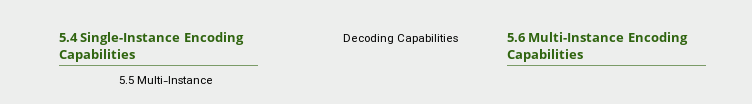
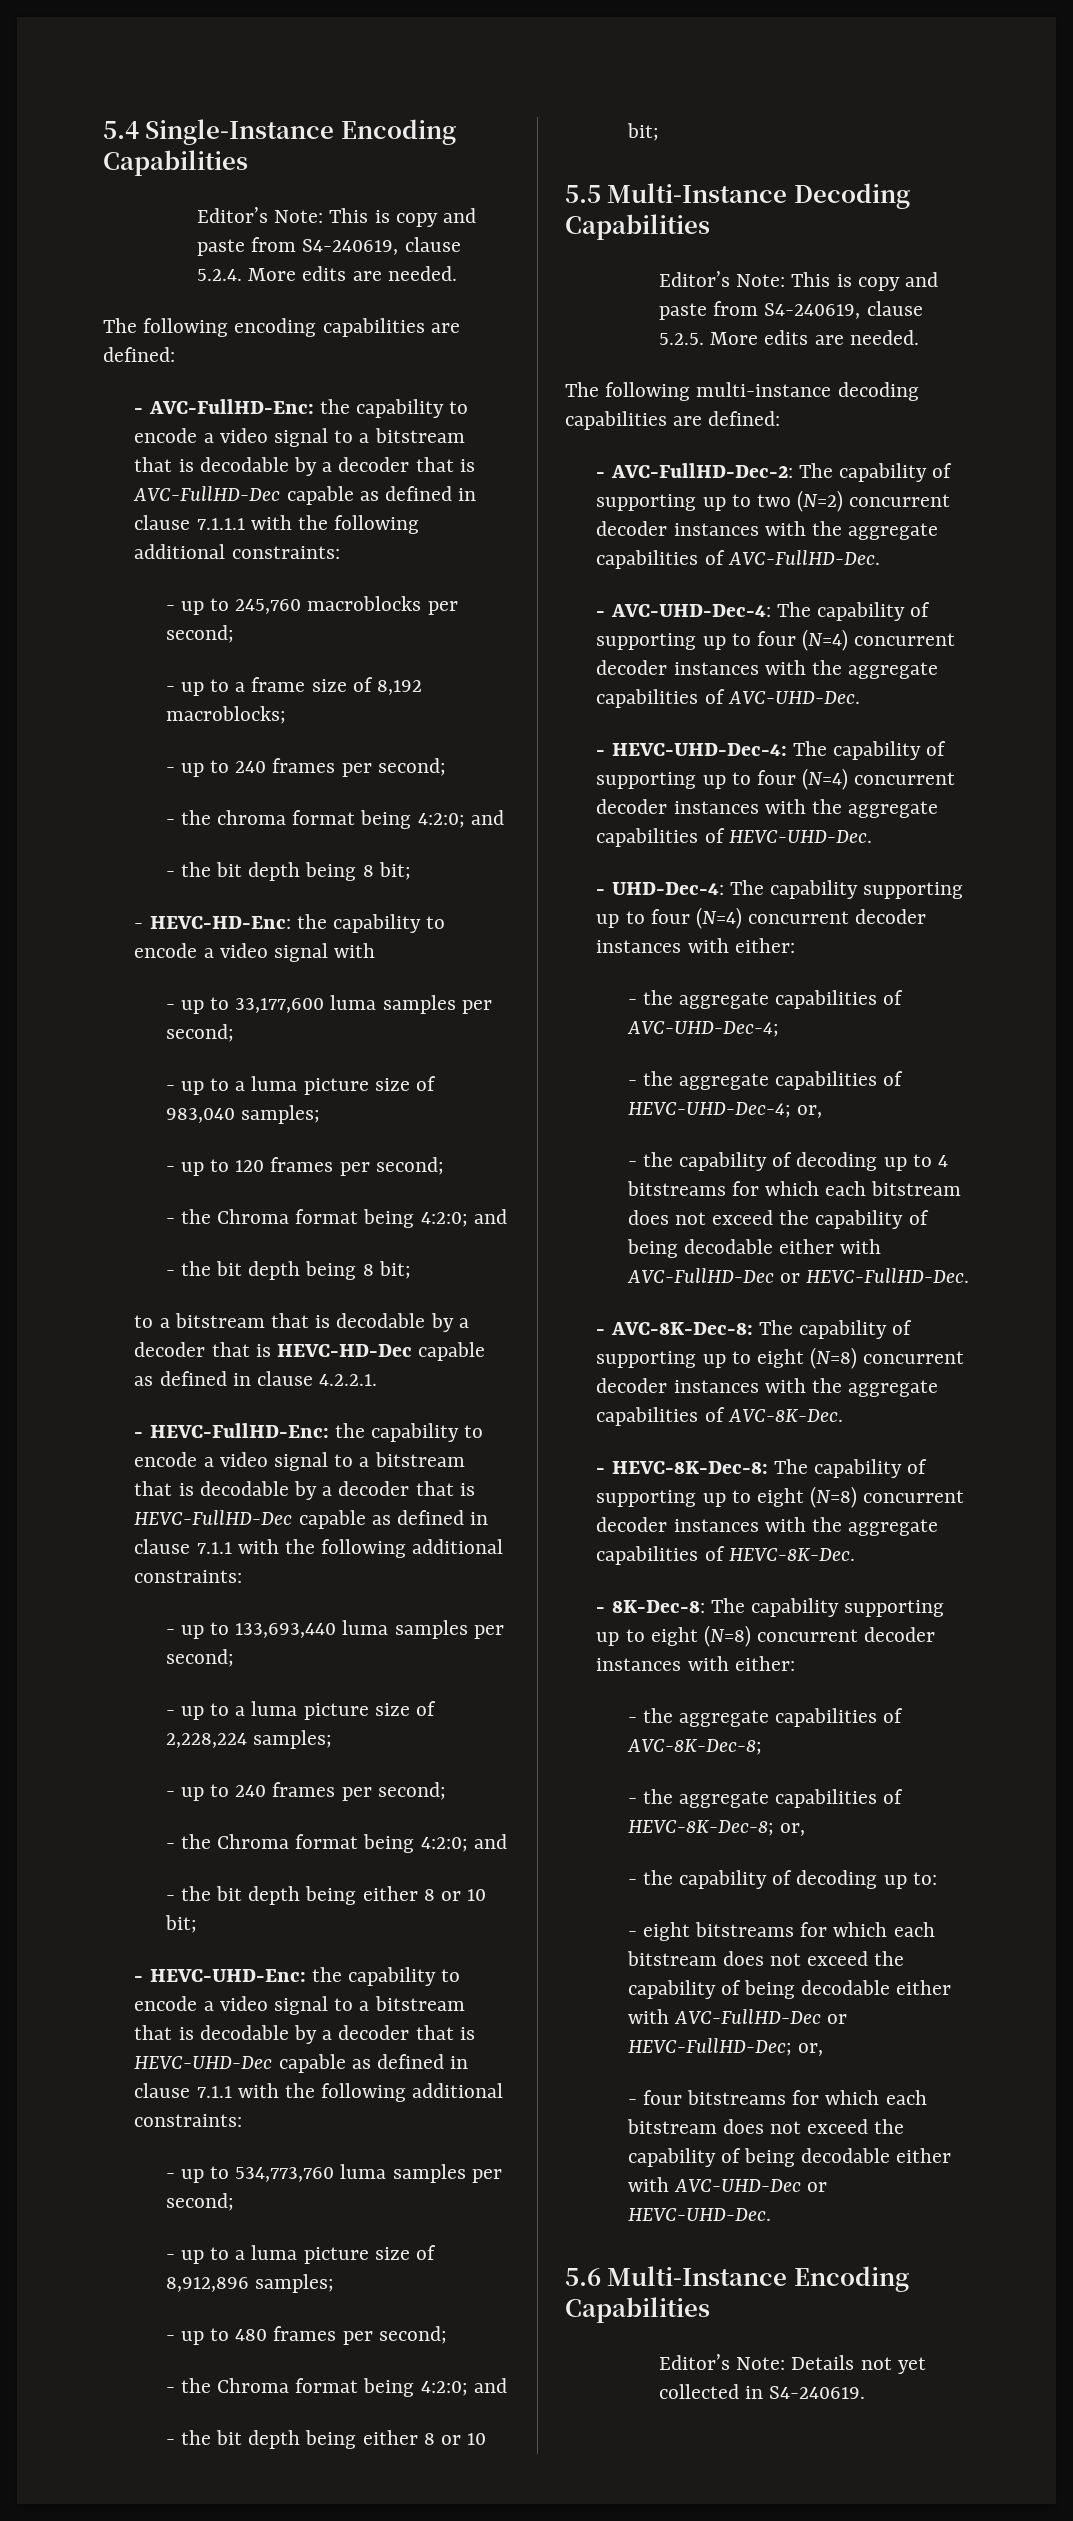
[118,76,213,84] [342,34,458,44] [507,32,688,45] [507,49,583,62] 5.5 Multi-Instance Decoding Capabilities // 5.6 Multi-Instance Encoding Capabilities -> [196,207,476,227] [196,237,461,256] [196,266,457,281] [103,318,460,337] [103,347,175,362] [134,399,469,418] [134,428,465,447] [134,457,475,476] [133,486,477,505] [134,515,420,534] [134,544,340,559] [165,596,458,615] [165,625,234,643] [165,677,423,696] [165,706,286,724] [165,758,446,777] [165,810,504,829] [165,862,411,881] [134,914,446,933] [134,943,376,962] [165,995,492,1014] [165,1024,234,1042] [165,1076,437,1095] [165,1105,320,1124] [165,1157,444,1176] [165,1209,507,1228] [165,1261,411,1280] [134,1313,469,1332] [134,1342,486,1361] [134,1371,378,1386] [134,1423,484,1442] [134,1452,465,1471] [134,1481,475,1500] [134,1510,489,1529] [134,1539,504,1558] [134,1570,243,1583] [165,1620,504,1639] [165,1649,234,1667] [165,1701,437,1720] [165,1730,332,1749] [165,1782,446,1801] [165,1834,507,1853] [165,1886,487,1905] [164,1915,197,1933] [134,1967,461,1986] [134,1996,465,2015] [134,2025,475,2044] [134,2054,469,2073] [134,2083,504,2102] [134,2114,243,2127] [165,2164,502,2183] [165,2193,234,2211] [165,2245,437,2264] [165,2274,334,2293] [165,2326,447,2345] [165,2378,507,2397] [165,2430,487,2449] [626,123,659,141] [565,183,910,209] [565,214,710,240] [658,271,938,291] [658,301,923,320] [658,330,919,345] [565,382,919,401] [565,411,781,430] [596,463,953,482] [596,490,951,512] [596,521,939,540] [596,550,880,569] [596,602,931,621] [596,629,956,651] [596,660,939,679] [596,689,860,708] [596,741,947,760] [596,768,956,790] [596,799,939,818] [596,828,872,847] [596,880,964,899] [596,907,927,929] [596,938,795,953] [627,990,904,1009] [626,1021,779,1037] [627,1071,904,1090] [627,1102,822,1118] [627,1152,949,1171] [626,1181,962,1196] [627,1210,929,1229] [626,1239,882,1258] [626,1268,970,1283] [596,1320,913,1339] [596,1347,965,1369] [596,1378,939,1397] [596,1407,843,1426] [596,1459,928,1478] [596,1486,965,1508] [596,1517,939,1536] [596,1546,855,1565] [596,1598,945,1617] [596,1625,936,1647] [596,1656,795,1671] [627,1708,904,1727] [626,1739,762,1755] [627,1789,904,1808] [627,1820,805,1836] [627,1870,937,1889] [627,1922,935,1941] [626,1951,905,1966] [627,1980,952,1999] [627,2009,848,2024] [627,2038,823,2056] [627,2090,927,2105] [626,2119,905,2134] [627,2148,952,2167] [627,2177,828,2192] [627,2208,771,2221] [565,2266,909,2292] [565,2297,710,2323] [658,2354,926,2374] [658,2384,866,2399] Editor’s Note: This is copy and paste from S4-240619, clause 5.2.4. More edits are needed. // The following encoding capabilities are defined: // - AVC-FullHD-Enc: the capability to encode a video signal to a bitstream that is decodable by a decoder that is AVC-FullHD-Dec capable as defined in clause 7.1.1.1 with the following additional constraints: // - up to 245,760 macroblocks per second; // - up to a frame size of 8,192 macroblocks; // - up to 240 frames per second; // - the chroma format being 4:2:0; and // - the bit depth being 8 bit; // - HEVC-HD-Enc: the capability to encode a video signal with // - up to 33,177,600 luma samples per second; // - up to a luma picture size of 983,040 samples; // - up to 120 frames per second; // - the Chroma format being 4:2:0; and // - the bit depth being 8 bit; // to a bitstream that is decodable by a decoder that is HEVC-HD-Dec capable as defined in clause 4.2.2.1. // - HEVC-FullHD-Enc: the capability to encode a video signal to a bitstream that is decodable by a decoder that is HEVC-FullHD-Dec capable as defined in clause 7.1.1 with the following additional constraints: // - up to 133,693,440 luma samples per second; // - up to a luma picture size of 2,228,224 samples; // - up to 240 frames per second; // - the Chroma format being 4:2:0; and // - the bit depth being either 8 or 10 bit; // - HEVC-UHD-Enc: the capability to encode a video signal to a bitstream that is decodable by a decoder that is HEVC-UHD-Dec capable as defined in clause 7.1.1 with the following additional constraints: // - up to 534,773,760 luma samples per second; // - up to a luma picture size of 8,912,896 samples; // - up to 480 frames per second; // - the Chroma format being 4:2:0; and // - the bit depth being either 8 or 10 bit; // 5.5 Multi-Instance Decoding Capabilities // Editor’s Note: This is copy and paste from S4-240619, clause 5.2.5. More edits are needed. // The following multi-instance decoding capabilities are defined: // - AVC-FullHD-Dec-2: The capability of supporting up to two (N=2) concurrent decoder instances with the aggregate capabilities of AVC-FullHD-Dec. // - AVC-UHD-Dec-4: The capability of supporting up to four (N=4) concurrent decoder instances with the aggregate capabilities of AVC-UHD-Dec. // - HEVC-UHD-Dec-4: The capability of supporting up to four (N=4) concurrent decoder instances with the aggregate capabilities of HEVC-UHD-Dec. // - UHD-Dec-4: The capability supporting up to four (N=4) concurrent decoder instances with either: // - the aggregate capabilities of AVC-UHD-Dec-4; // - the aggregate capabilities of HEVC-UHD-Dec-4; or, // - the capability of decoding up to 4 bitstreams for which each bitstream does not exceed the capability of being decodable either with AVC-FullHD-Dec or HEVC-FullHD-Dec. // - AVC-8K-Dec-8: The capability of supporting up to eight (N=8) concurrent decoder instances with the aggregate capabilities of AVC-8K-Dec. // - HEVC-8K-Dec-8: The capability of supporting up to eight (N=8) concurrent decoder instances with the aggregate capabilities of HEVC-8K-Dec. // - 8K-Dec-8: The capability supporting up to eight (N=8) concurrent decoder instances with either: // - the aggregate capabilities of AVC-8K-Dec-8; // - the aggregate capabilities of HEVC-8K-Dec-8; or, // - the capability of decoding up to: // - eight bitstreams for which each bitstream does not exceed the capability of being decodable either with AVC-FullHD-Dec or HEVC-FullHD-Dec; or, // - four bitstreams for which each bitstream does not exceed the capability of being decodable either with AVC-UHD-Dec or HEVC-UHD-Dec. // 5.6 Multi-Instance Encoding Capabilities // Editor’s Note: Details not yet collected in S4-240619.

